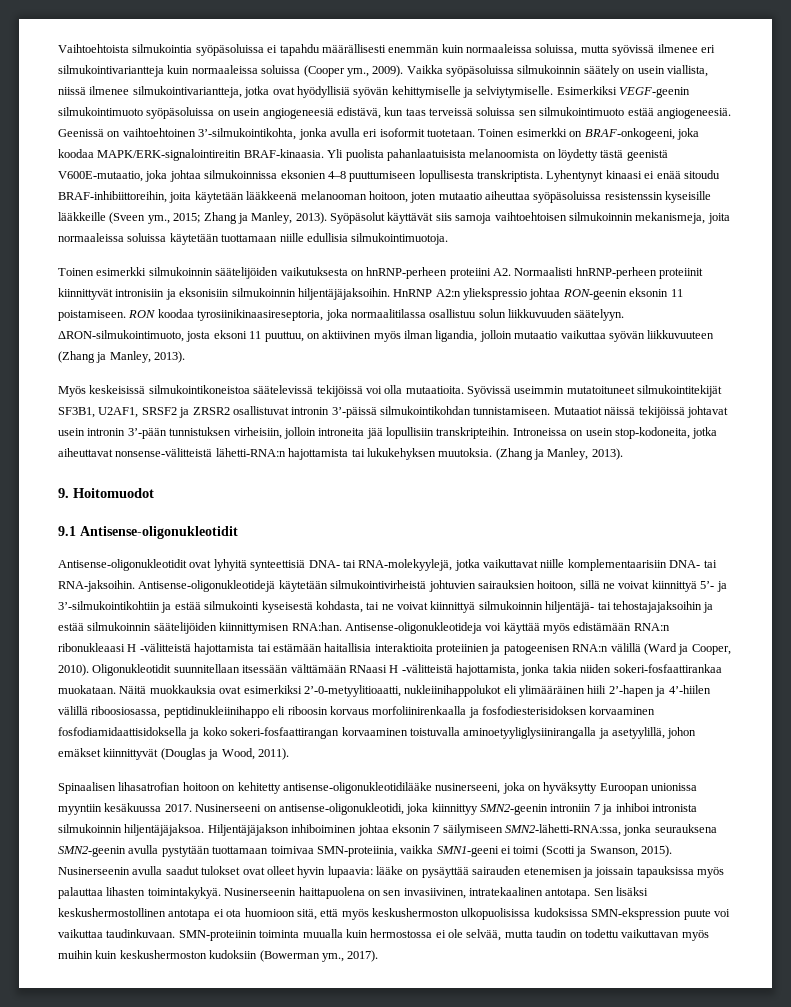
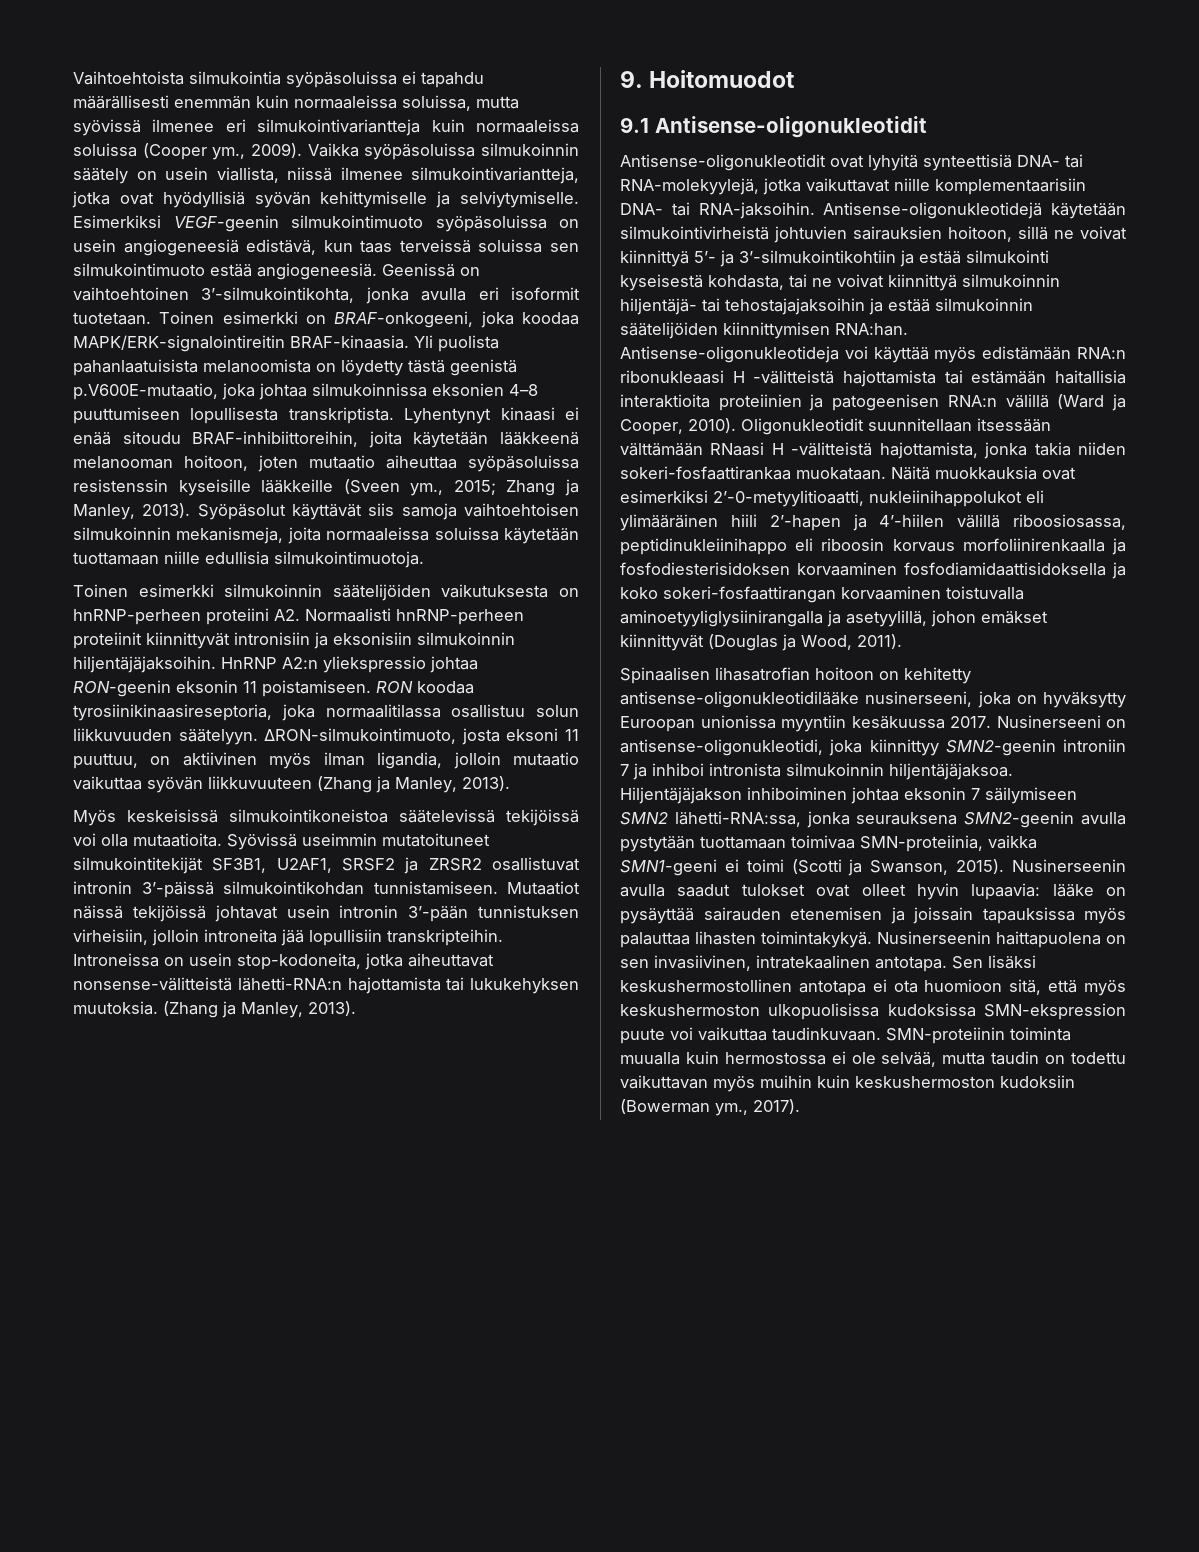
[58,171,143,182] V600E-mutaatio, -> [73,383,218,400] p.V600E-mutaatio,
[505,824,621,836] SMN2-lähetti-RNA:ssa, -> [620,811,801,827] SMN2 lähetti-RNA:ssa,

